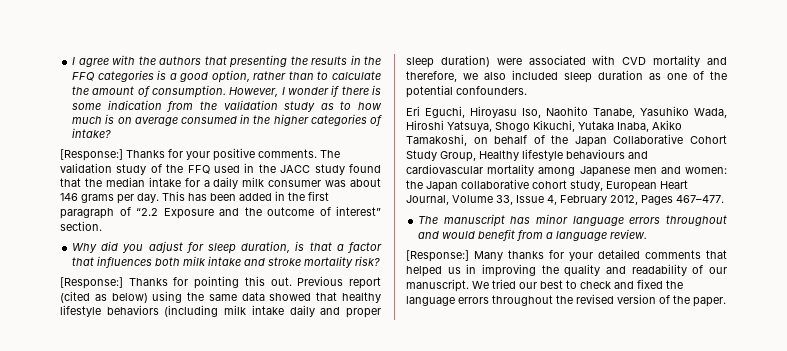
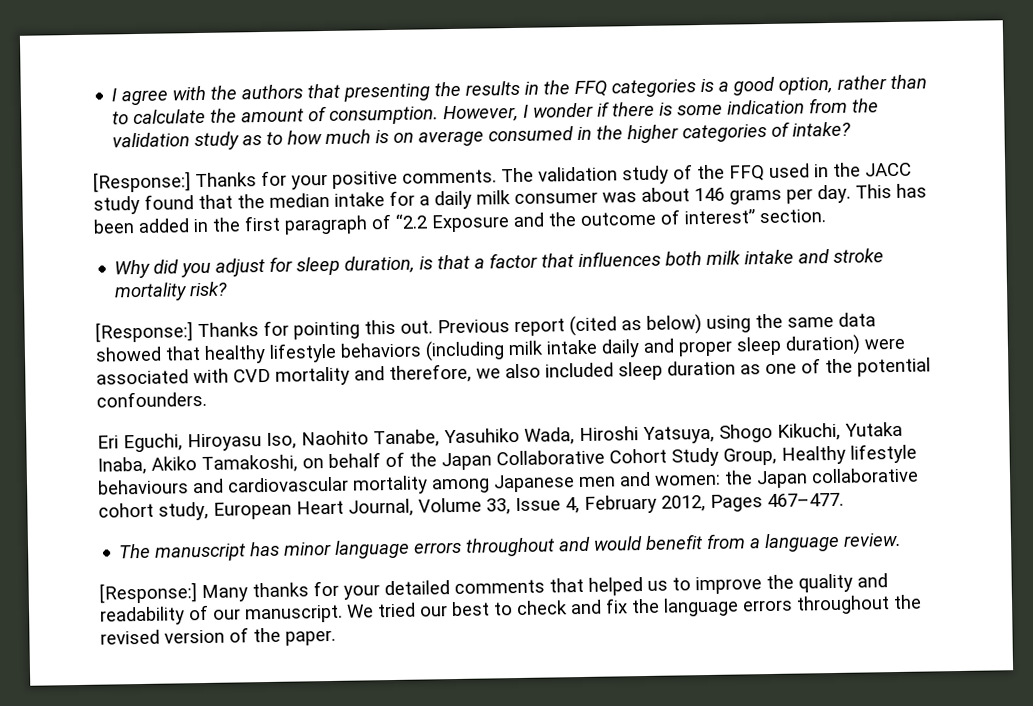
[466,264,536,277] in improving -> [672,576,762,595] to improve
[637,279,663,289] fixed -> [605,598,628,614] fix

